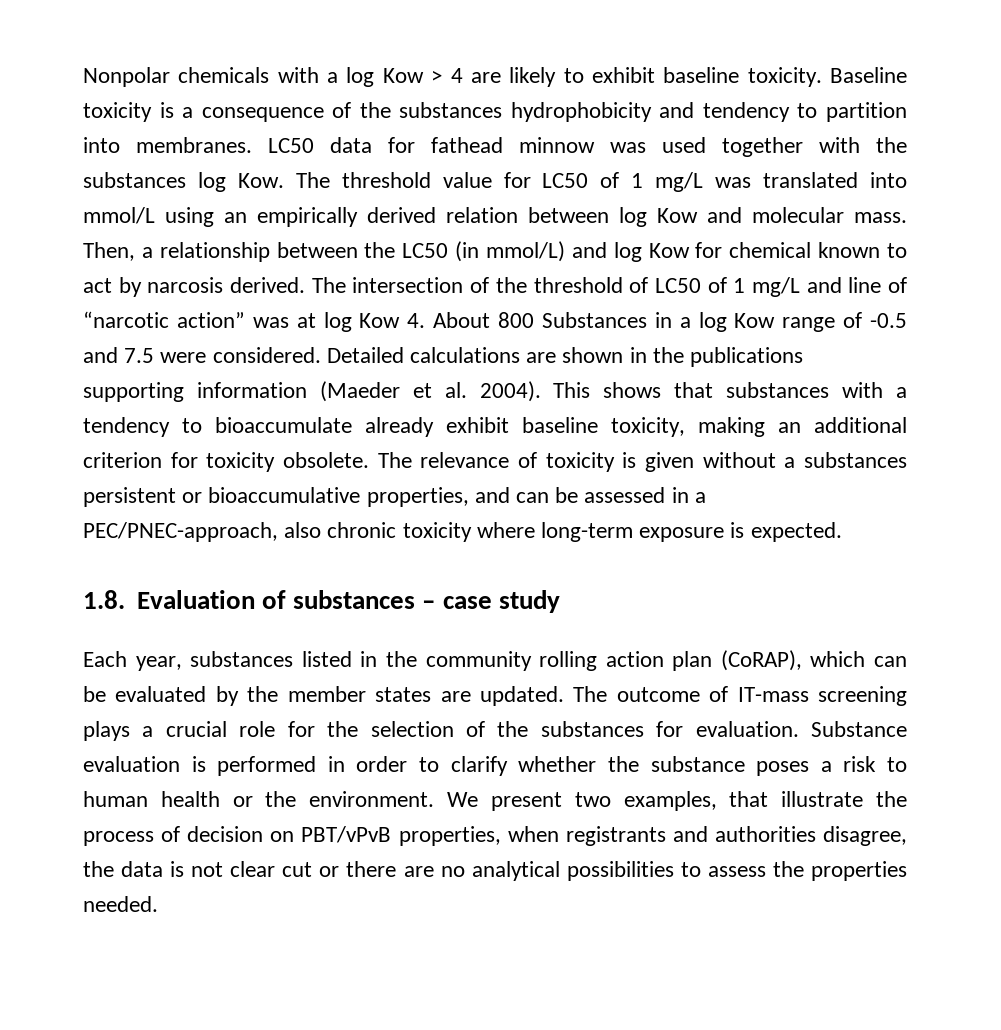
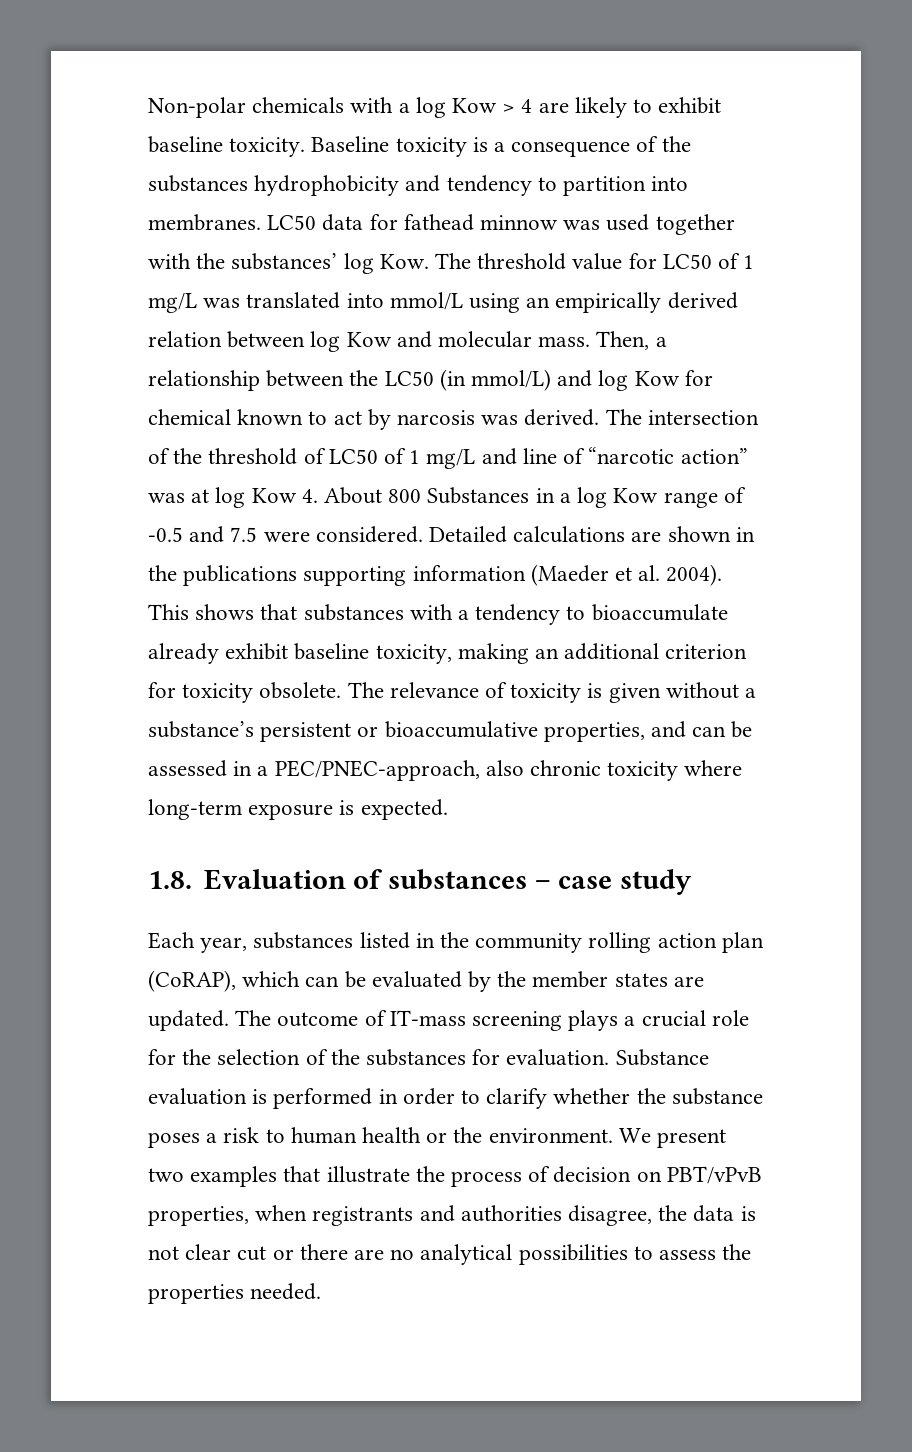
[83,67,170,87] Nonpolar -> [148,97,246,118] Non-polar
[83,172,186,188] substances -> [231,253,338,270] substances’
(224, 285) none -> [481,415,519,425] was
[803,452,907,468] substances -> [148,721,254,738] substance’s
[623,791,717,811] examples, -> [190,1166,278,1187] examples

